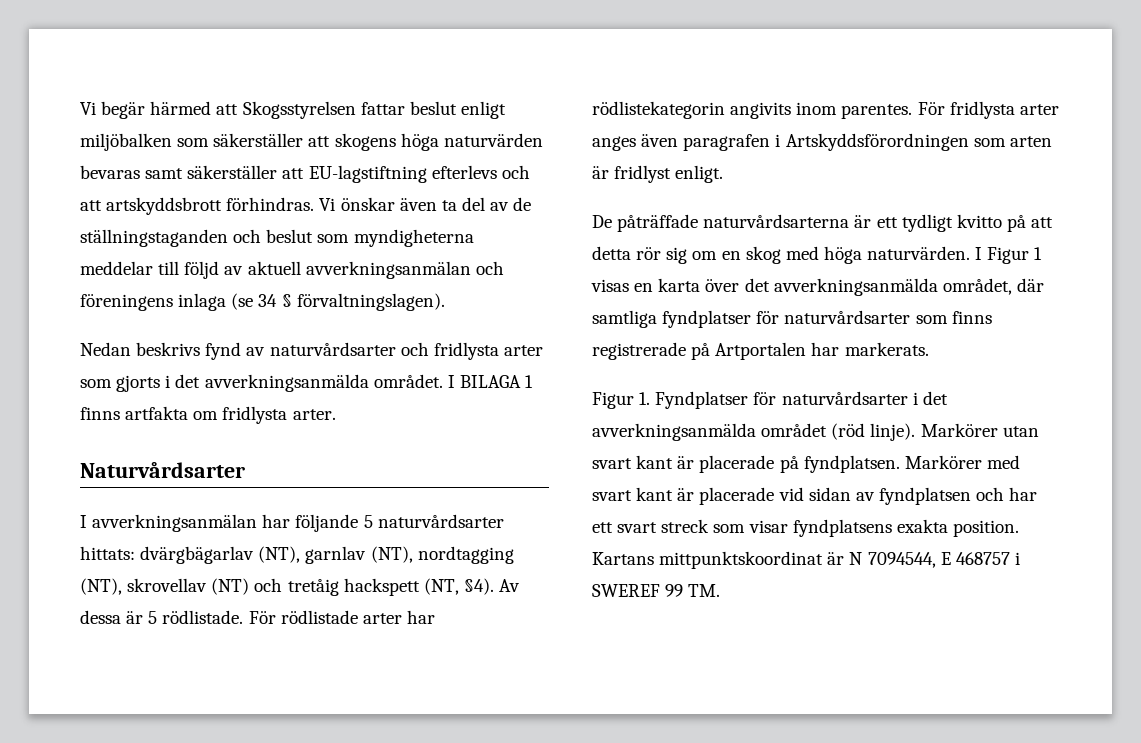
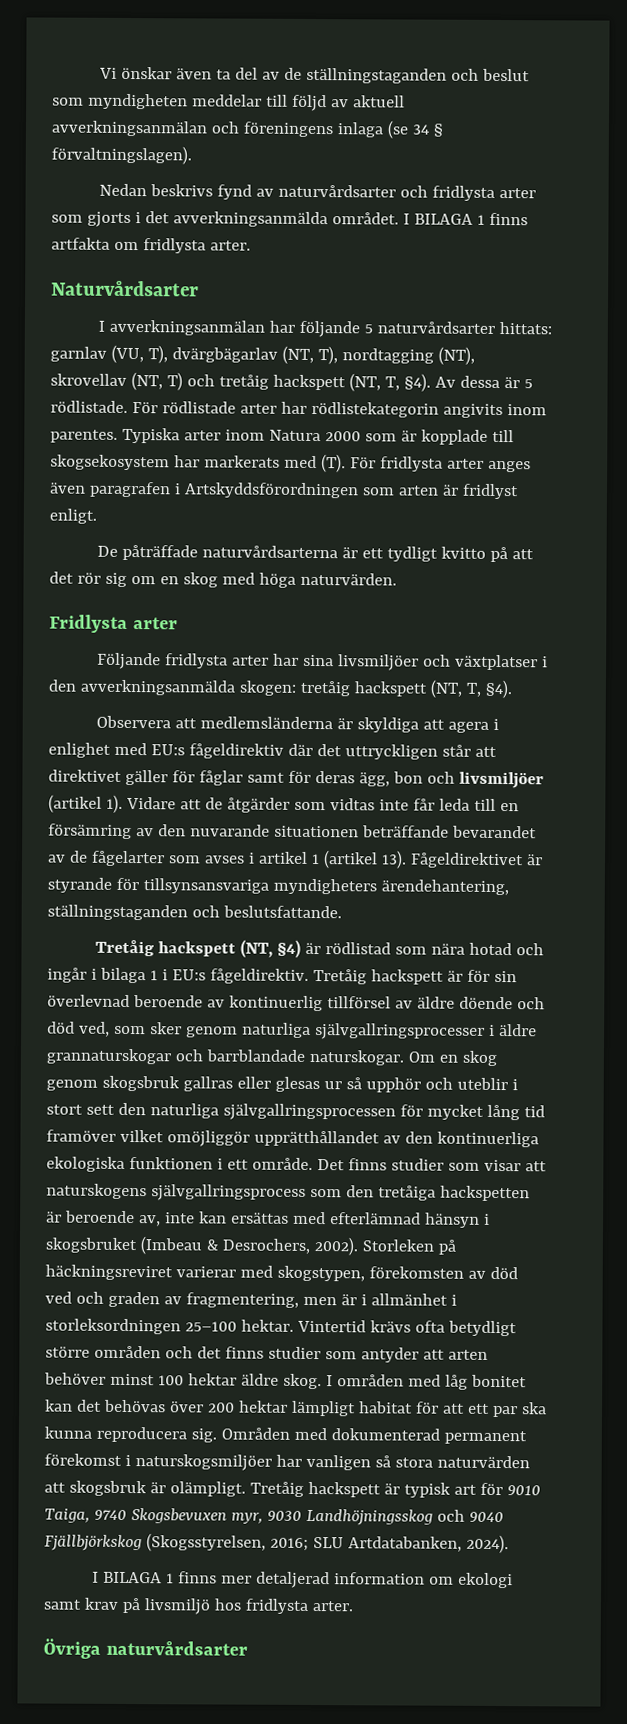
[80,101,506,119] [80,133,543,151] [80,165,530,183] [80,197,336,215] Vi begär härmed att Skogsstyrelsen fattar beslut enligt miljöbalken som säkerställer att skogens höga naturvärden bevaras samt säkerställer att EU-lagstiftning efterlevs och att artskyddsbrott förhindras. Vi -> [99,67,118,79] Vi
[353,229,474,247] myndigheterna -> [87,93,188,110] myndigheten
[140,546,413,564] dvärgbägarlav (NT), garnlav (NT), -> [50,344,338,365] garnlav (VU, T), dvärgbägarlav (NT, T),
[211,578,250,595] (NT) -> [130,372,183,391] (NT, T)
(459, 586) none -> [384,376,400,391] T,
(913, 111) none -> [121,427,514,445] [50,454,346,473] Typiska arter inom Natura 2000 som är kopplade till skogsekosystem har markerats med (T).
[592,246,631,260] detta -> [49,571,74,584] det
[975,247,1043,264] [591,278,1044,296] [592,310,992,328] [592,342,929,360] [592,391,948,409] [592,423,1039,441] [592,455,1020,473] [592,487,1038,505] [592,519,1019,537] [592,551,1020,569] [592,584,721,597] I Figur 1 visas en karta över det avverkningsanmälda området, där samtliga fyndplatser för naturvårdsarter som finns registrerade på Artportalen har markerats. // Figur 1. Fyndplatser för naturvårdsarter i det avverkningsanmälda området (röd linje). Markörer utan svart kant är placerade på fyndplatsen. Markörer med svart kant är placerade vid sidan av fyndplatsen och har ett svart streck som visar fyndplatsens exakta position. Kartans mittpunktskoordinat är N 7094544, E 468757 i SWEREF 99 TM. -> [49,614,178,633] [97,652,548,671] [48,679,512,699] [96,715,500,733] [48,742,497,760] [48,769,544,789] [48,794,519,813] [48,823,537,840] [47,850,543,869] [47,877,509,896] [47,904,342,921] [95,939,544,958] [47,967,517,985] [47,994,545,1012] [47,1021,537,1040] [46,1048,497,1066] [46,1075,518,1093] [46,1102,545,1121] [46,1129,539,1148] [46,1156,547,1172] [46,1183,530,1202] [46,1210,490,1228] [45,1236,456,1256] [45,1264,518,1282] [45,1291,457,1308] [45,1318,517,1337] [45,1345,488,1363] [44,1372,527,1390] [45,1399,547,1418] [44,1426,527,1445] [44,1453,530,1471] [44,1480,541,1498] [44,1508,504,1526] [44,1533,509,1554] [92,1571,513,1589] [43,1597,354,1615] [43,1638,248,1659] // Fridlysta arter // Följande fridlysta arter har sina livsmiljöer och växtplatser i den avverkningsanmälda skogen: tretåig hackspett (NT, T, §4). // Observera att medlemsländerna är skyldiga att agera i enlighet med EU:s fågeldirektiv där det uttryckligen står att direktivet gäller för fåglar samt för deras ägg, bon och livsmiljöer (artikel 1). Vidare att de åtgärder som vidtas inte får leda till en försämring av den nuvarande situationen beträffande bevarandet av de fågelarter som avses i artikel 1 (artikel 13). Fågeldirektivet är styrande för tillsynsansvariga myndigheters ärendehantering, ställningstaganden och beslutsfattande. // Tretåig hackspett (NT, §4) är rödlistad som nära hotad och ingår i bilaga 1 i EU:s fågeldirektiv. Tretåig hackspett är för sin överlevnad beroende av kontinuerlig tillförsel av äldre döende och död ved, som sker genom naturliga självgallringsprocesser i äldre grannaturskogar och barrblandade naturskogar. Om en skog genom skogsbruk gallras eller glesas ur så upphör och uteblir i stort sett den naturliga självgallringsprocessen för mycket lång tid framöver vilket omöjliggör upprätthållandet av den kontinuerliga ekologiska funktionen i ett område. Det finns studier som visar att naturskogens självgallringsprocess som den tretåiga hackspetten är beroende av, inte kan ersättas med efterlämnad hänsyn i skogsbruket (Imbeau & Desrochers, 2002). Storleken på häckningsreviret varierar med skogstypen, förekomsten av död ved och graden av fragmentering, men är i allmänhet i storleksordningen 25–100 hektar. Vintertid krävs ofta betydligt större områden och det finns studier som antyder att arten behöver minst 100 hektar äldre skog. I områden med låg bonitet kan det behövas över 200 hektar lämpligt habitat för att ett par ska kunna reproducera sig. Områden med dokumenterad permanent förekomst i naturskogsmiljöer har vanligen så stora naturvärden att skogsbruk är olämpligt. Tretåig hackspett är typisk art för 9010 Taiga, 9740 Skogsbevuxen myr, 9030 Landhöjningsskog och 9040 Fjällbjörkskog (Skogsstyrelsen, 2016; SLU Artdatabanken, 2024). // I BILAGA 1 finns mer detaljerad information om ekologi samt krav på livsmiljö hos fridlysta arter. // Övriga naturvårdsarter

